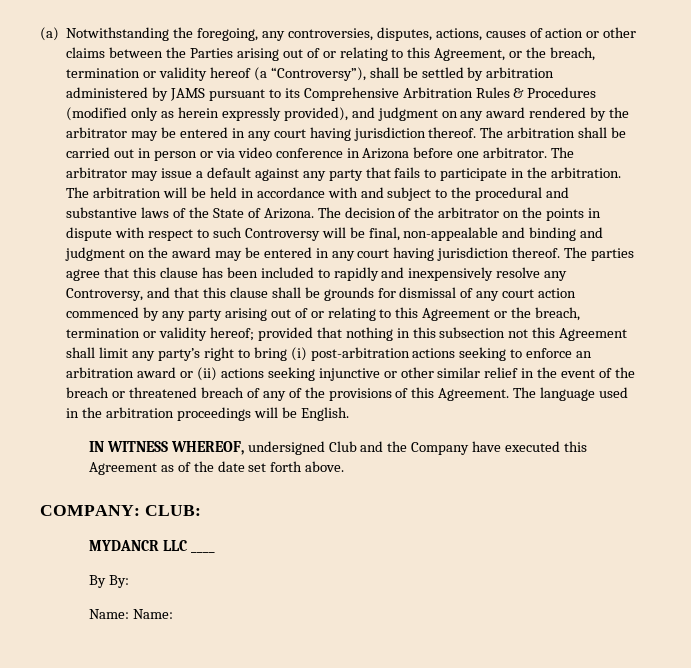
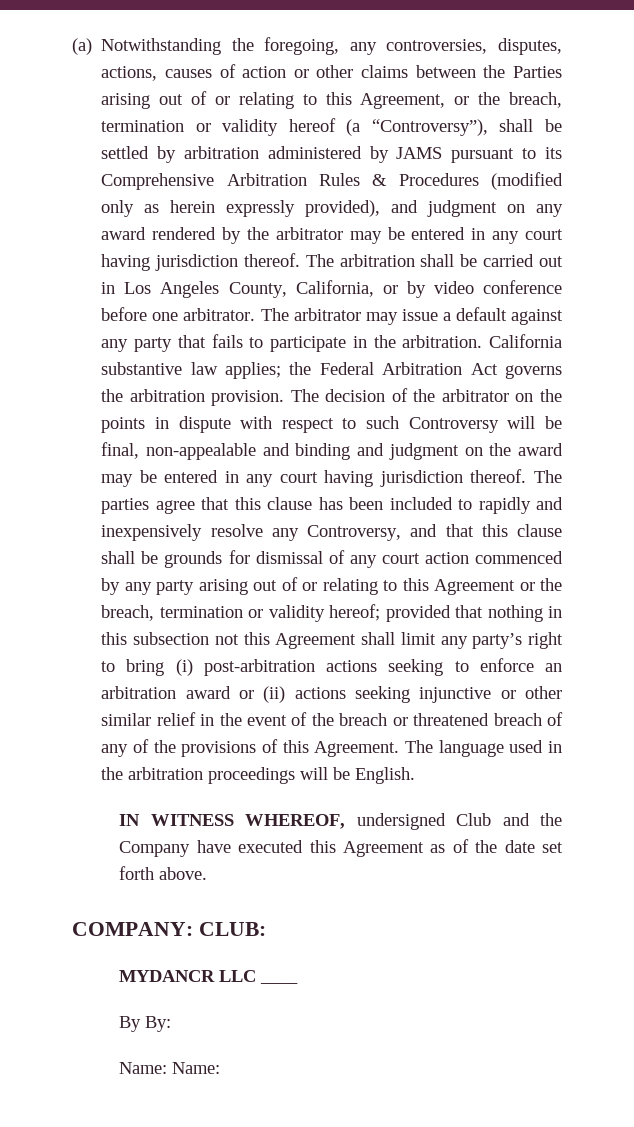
[153,147,410,161] person or via video conference in Arizona -> [124,280,562,298] Los Angeles County, California, or by video conference
[66,187,570,201] [66,207,314,219] The arbitration will be held in accordance with and subject to the procedural and substantive laws of the State of Arizona. -> [489,334,562,348] [101,362,562,379] [101,389,285,406] California substantive law applies; the Federal Arbitration Act governs the arbitration provision.

